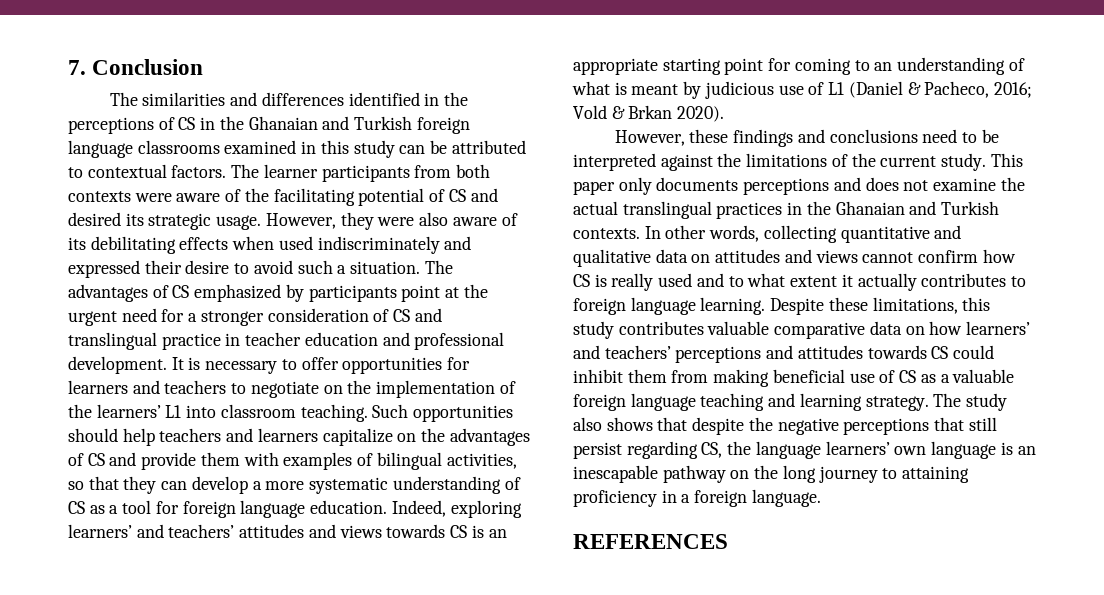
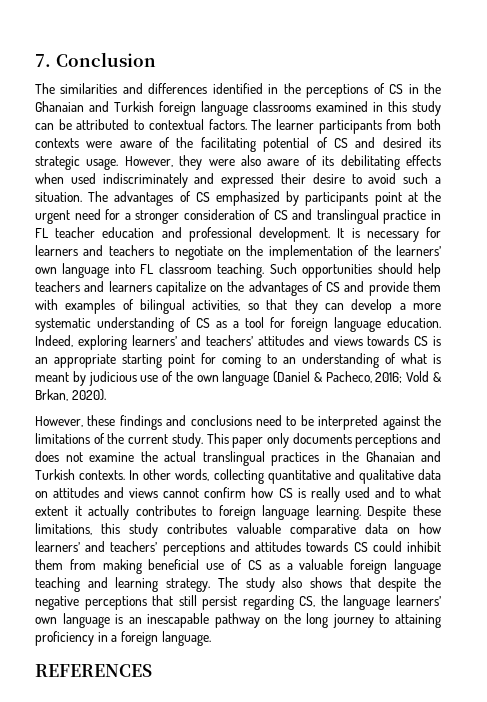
(241, 339) none -> [35,228,49,238] FL
[281,357,443,374] to offer opportunities -> (419, 236) none
[165,405,217,418] L1 into -> [35,263,155,278] own language into FL
[828,82,845,95] L1 -> [175,371,270,386] the own language
[628,105,673,119] Brkan -> [35,389,68,401] Brkan,

